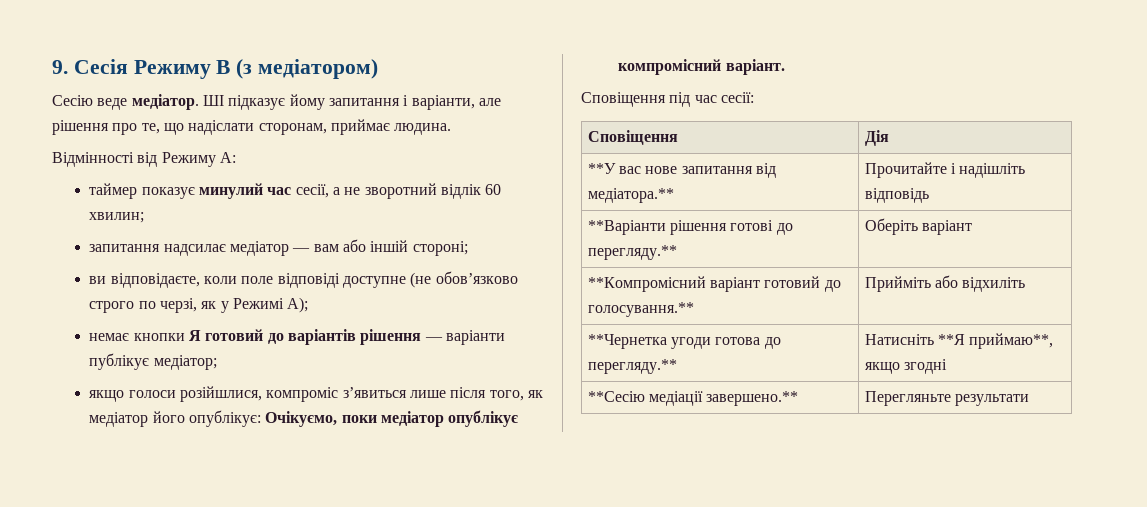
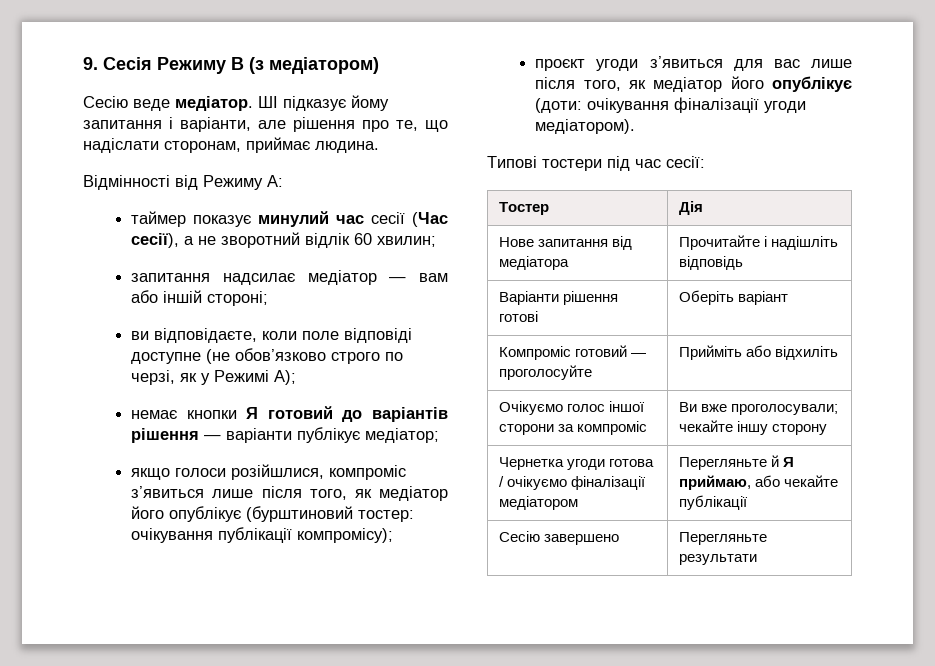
[295,184,329,198] сесії, -> [371,212,448,227] [131,233,180,248] сесії (Час сесії),
[188,410,519,427] [618,59,785,75] [581,92,666,107] опублікує: Очікуємо, поки медіатор опублікує компромісний варіант. // Сповіщення -> [169,506,415,522] [131,527,394,543] [535,56,852,71] [535,76,852,92] [535,97,807,113] [535,119,636,134] [487,156,602,171] опублікує (бурштиновий тостер: очікування публікації компромісу); // проєкт угоди з’явиться для вас лише після того, як медіатор його опублікує (доти: очікування фіналізації угоди медіатором). // Типові тостери
[587,130,678,145] Сповіщення -> [499,202,550,215] Тостер
[587,163,678,174] **У вас нове -> [499,237,535,247] Нове
[587,188,674,203] медіатора.** -> [499,256,570,270] медіатора
[587,220,666,235] **Варіанти -> [499,291,560,305] Варіанти
[776,223,793,235] [587,245,677,260] до перегляду.** -> (539, 316) none
[587,276,841,292] [587,302,694,317] [864,275,1026,292] [587,334,781,349] [587,359,677,374] [864,333,1054,349] [864,359,948,374] [587,391,799,406] **Компромісний варіант готовий до голосування.** | Прийміть або відхиліть // **Чернетка угоди готова до перегляду.** | Натисніть **Я приймаю**, якщо згодні // **Сесію медіації завершено.** -> [499,345,647,360] [499,365,593,380] [679,345,839,360] [499,401,646,415] [499,421,648,435] [679,402,839,415] [679,420,828,435] [499,457,655,470] [499,476,647,490] [499,496,579,510] [679,455,795,470] [679,475,839,490] [679,495,749,510] [499,531,620,545] Компроміс готовий — проголосуйте | Прийміть або відхиліть // Очікуємо голос іншої сторони за компроміс | Ви вже проголосували; чекайте іншу сторону // Чернетка угоди готова / очікуємо фіналізації медіатором | Перегляньте й Я приймаю, або чекайте публікації // Сесію завершено

